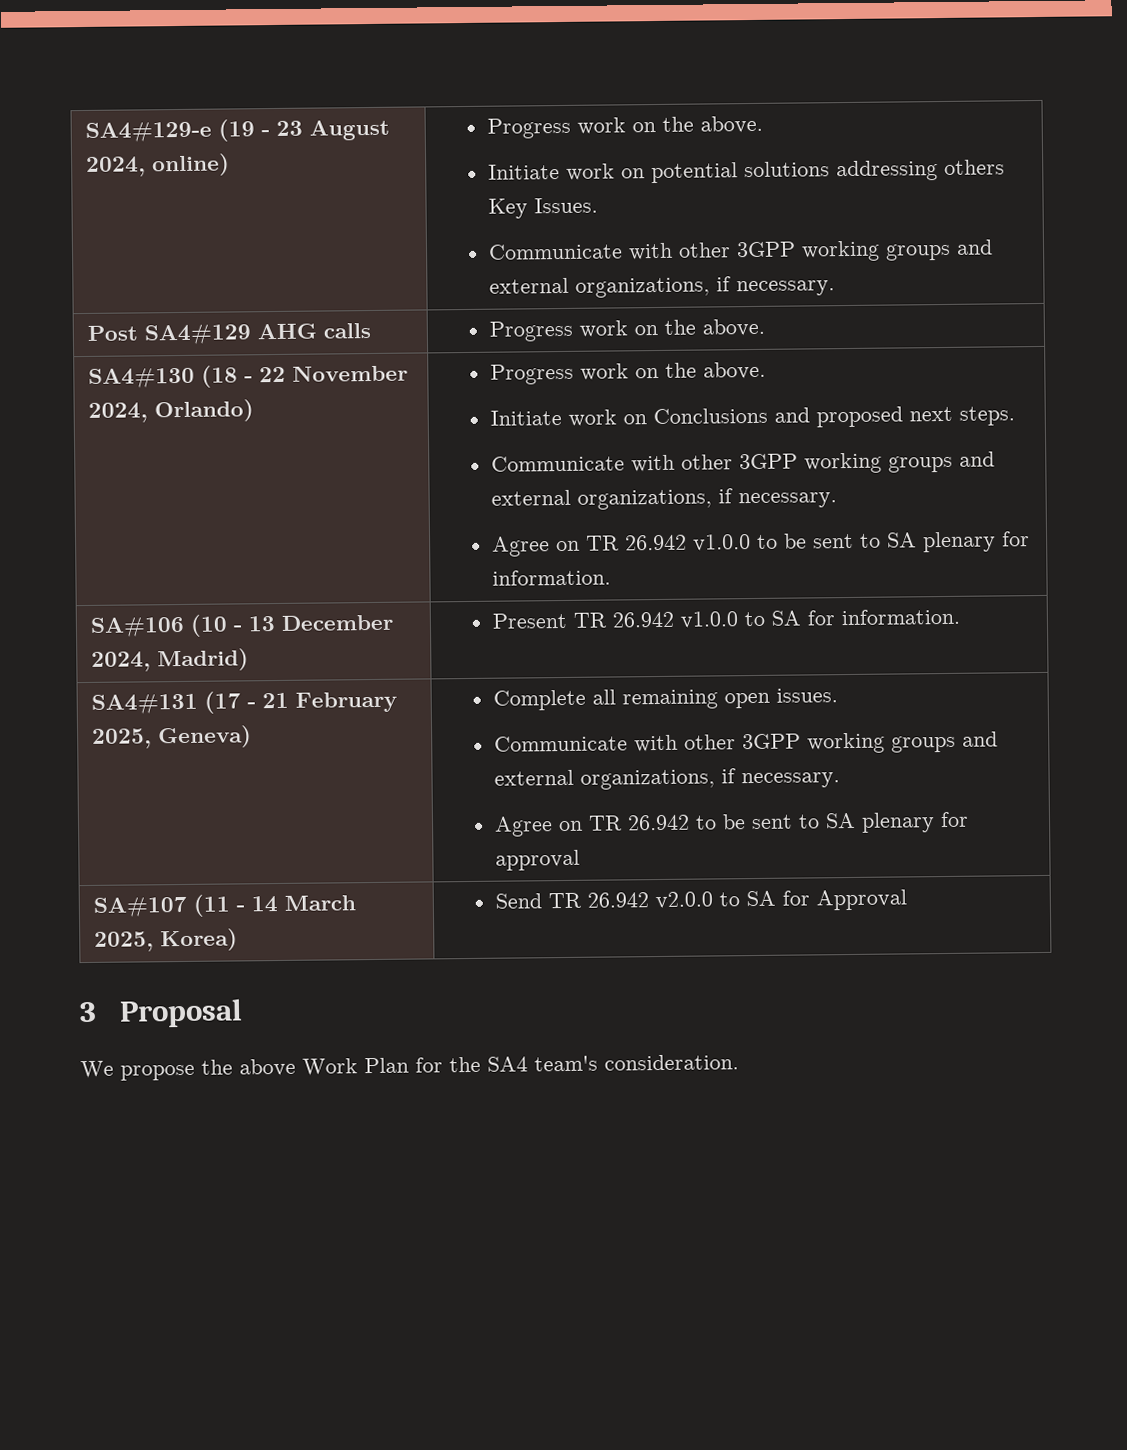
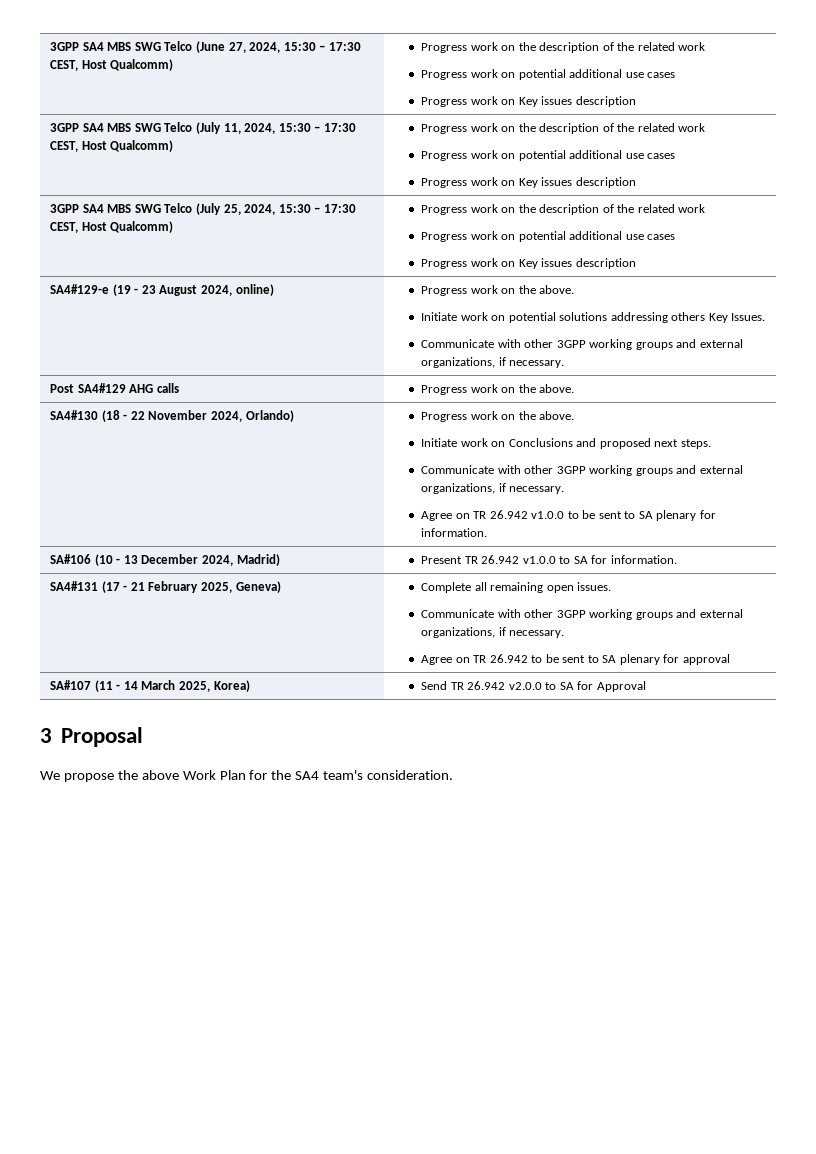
(84, 132) none -> [50,41,361,53] [50,59,174,71] [421,42,706,53] [421,69,676,80] [421,96,636,107] [50,122,356,134] [50,140,174,152] [421,123,706,134] [421,150,676,161] [421,177,636,188] [50,203,356,215] [50,221,174,233] [421,204,706,215] [421,231,676,242] [421,258,636,269] 3GPP SA4 MBS SWG Telco (June 27, 2024, 15:30 – 17:30 CEST, Host Qualcomm) | Progress work on the description of the related work // Progress work on potential additional use cases // Progress work on Key issues description // 3GPP SA4 MBS SWG Telco (July 11, 2024, 15:30 – 17:30 CEST, Host Qualcomm) | Progress work on the description of the related work // Progress work on potential additional use cases // Progress work on Key issues description // 3GPP SA4 MBS SWG Telco (July 25, 2024, 15:30 – 17:30 CEST, Host Qualcomm) | Progress work on the description of the related work // Progress work on potential additional use cases // Progress work on Key issues description //

